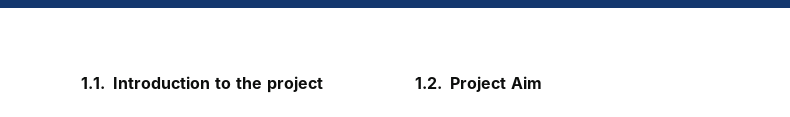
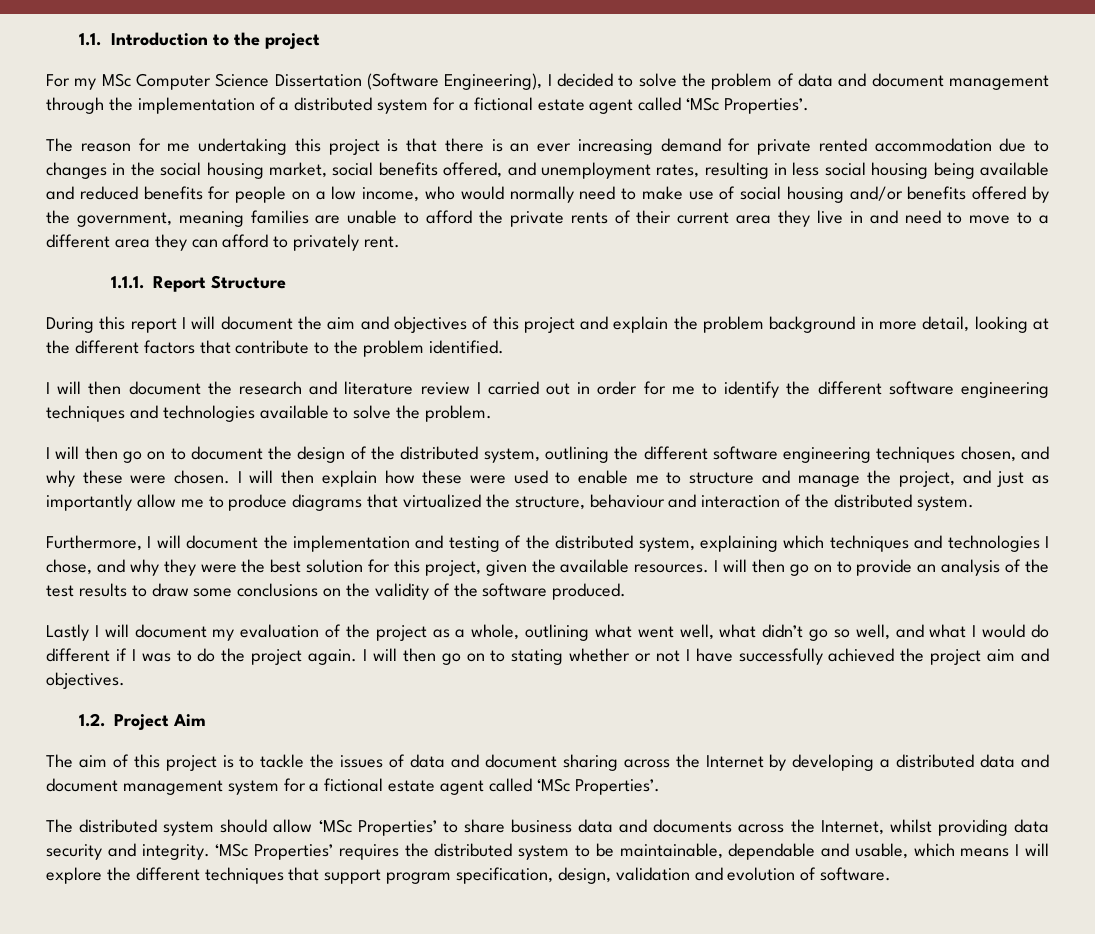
[415,76,542,92] 1.2. Project Aim -> [46,73,1050,90] [46,97,810,114] [46,138,1049,155] [46,162,1050,179] [46,186,1049,203] [46,210,1049,227] [46,234,401,251] [111,275,287,292] [46,316,1050,333] [46,340,504,357] [46,381,1049,398] [46,405,493,422] [46,446,1049,463] [46,470,1049,487] [46,494,974,511] [46,535,1049,552] [46,559,1049,576] [46,583,627,600] [46,624,1050,641] [46,648,1049,665] [46,672,125,689] [78,713,206,730] [46,754,1049,771] [46,778,660,795] [46,819,1049,836] [46,843,1050,860] [46,867,892,884] For my MSc Computer Science Dissertation (Software Engineering), I decided to solve the problem of data and document management through the implementation of a distributed system for a fictional estate agent called ‘MSc Properties’. // The reason for me undertaking this project is that there is an ever increasing demand for private rented accommodation due to changes in the social housing market, social benefits offered, and unemployment rates, resulting in less social housing being available and reduced benefits for people on a low income, who would normally need to make use of social housing and/or benefits offered by the government, meaning families are unable to afford the private rents of their current area they live in and need to move to a different area they can afford to privately rent. // 1.1.1. Report Structure // During this report I will document the aim and objectives of this project and explain the problem background in more detail, looking at the different factors that contribute to the problem identified. // I will then document the research and literature review I carried out in order for me to identify the different software engineering techniques and technologies available to solve the problem. // I will then go on to document the design of the distributed system, outlining the different software engineering techniques chosen, and why these were chosen. I will then explain how these were used to enable me to structure and manage the project, and just as importantly allow me to produce diagrams that virtualized the structure, behaviour and interaction of the distributed system. // Furthermore, I will document the implementation and testing of the distributed system, explaining which techniques and technologies I chose, and why they were the best solution for this project, given the available resources. I will then go on to provide an analysis of the test results to draw some conclusions on the validity of the software produced. // Lastly I will document my evaluation of the project as a whole, outlining what went well, what didn’t go so well, and what I would do different if I was to do the project again. I will then go on to stating whether or not I have successfully achieved the project aim and objectives. // 1.2. Project Aim // The aim of this project is to tackle the issues of data and document sharing across the Internet by developing a distributed data and document management system for a fictional estate agent called ‘MSc Properties’. // The distributed system should allow ‘MSc Properties’ to share business data and documents across the Internet, whilst providing data security and integrity. ‘MSc Properties’ requires the distributed system to be maintainable, dependable and usable, which means I will explore the different techniques that support program specification, design, validation and evolution of software.

